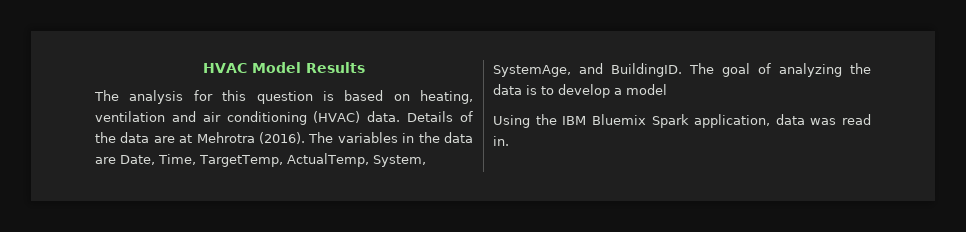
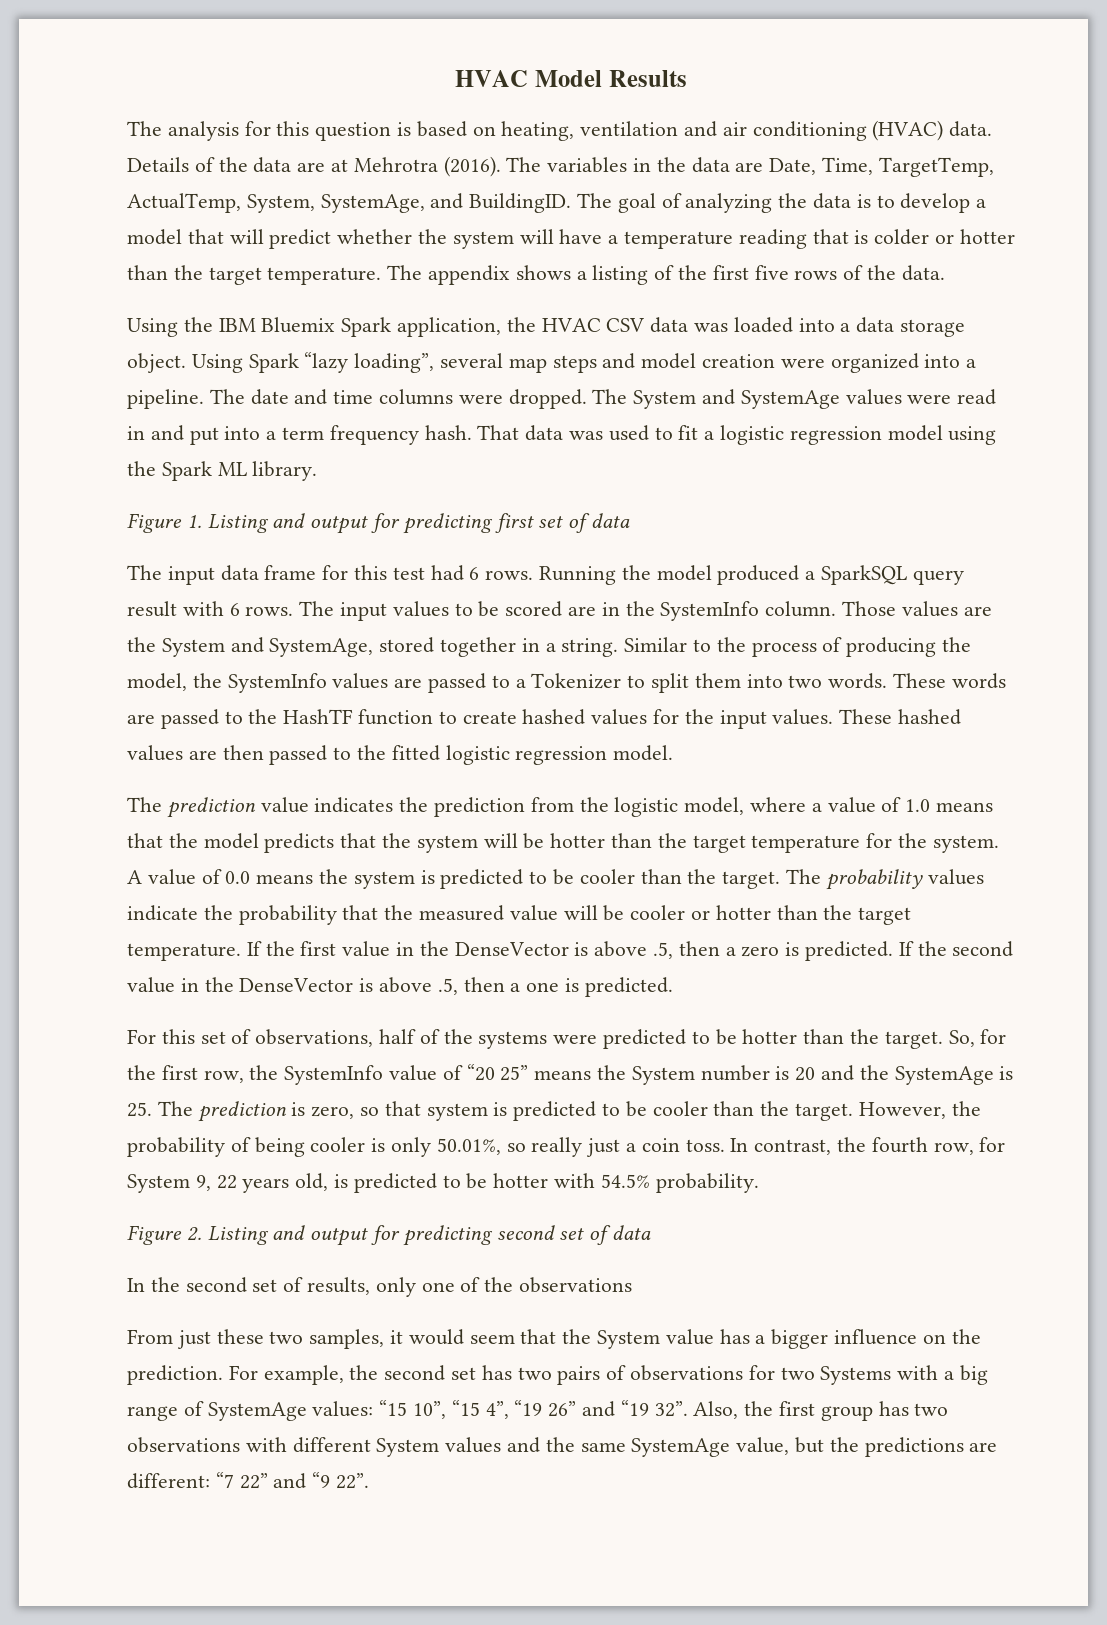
(667, 89) none -> [187,229,1015,249] [127,265,945,285] that will predict whether the system will have a temperature reading that is colder or hotter than the target temperature. The appendix shows a listing of the first five rows of the data.
[775,114,871,125] [493,136,509,146] data was read in. -> [506,317,966,337] [127,352,977,373] [127,389,997,409] [127,425,997,445] [127,461,318,481] [127,513,631,534] [127,565,964,585] [127,601,992,621] [127,637,972,657] [127,673,1006,693] [127,709,962,729] [127,745,674,765] [127,797,994,818] [127,833,999,853] [127,869,984,890] [127,905,912,925] [127,941,1014,961] [127,977,673,997] [127,1029,1007,1049] [127,1064,1014,1085] [127,1101,981,1122] [127,1137,1006,1157] [127,1173,759,1193] [127,1225,652,1246] [127,1277,633,1297] [127,1329,981,1349] [127,1365,988,1385] [127,1400,949,1421] [127,1437,998,1457] [127,1472,370,1489] the HVAC CSV data was loaded into a data storage object. Using Spark “lazy loading”, several map steps and model creation were organized into a pipeline. The date and time columns were dropped. The System and SystemAge values were read in and put into a term frequency hash. That data was used to fit a logistic regression model using the Spark ML library. // Figure 1. Listing and output for predicting first set of data // The input data frame for this test had 6 rows. Running the model produced a SparkSQL query result with 6 rows. The input values to be scored are in the SystemInfo column. Those values are the System and SystemAge, stored together in a string. Similar to the process of producing the model, the SystemInfo values are passed to a Tokenizer to split them into two words. These words are passed to the HashTF function to create hashed values for the input values. These hashed values are then passed to the fitted logistic regression model. // The prediction value indicates the prediction from the logistic model, where a value of 1.0 means that the model predicts that the system will be hotter than the target temperature for the system. A value of 0.0 means the system is predicted to be cooler than the target. The probability values indicate the probability that the measured value will be cooler or hotter than the target temperature. If the first value in the DenseVector is above .5, then a zero is predicted. If the second value in the DenseVector is above .5, then a one is predicted. // For this set of observations, half of the systems were predicted to be hotter than the target. So, for the first row, the SystemInfo value of “20 25” means the System number is 20 and the SystemAge is 25. The prediction is zero, so that system is predicted to be cooler than the target. However, the probability of being cooler is only 50.01%, so really just a coin toss. In contrast, the fourth row, for System 9, 22 years old, is predicted to be hotter with 54.5% probability. // Figure 2. Listing and output for predicting second set of data // In the second set of results, only one of the observations // From just these two samples, it would seem that the System value has a bigger influence on the prediction. For example, the second set has two pairs of observations for two Systems with a big range of SystemAge values: “15 10”, “15 4”, “19 26” and “19 32”. Also, the first group has two observations with different System values and the same SystemAge value, but the predictions are different: “7 22” and “9 22”.

